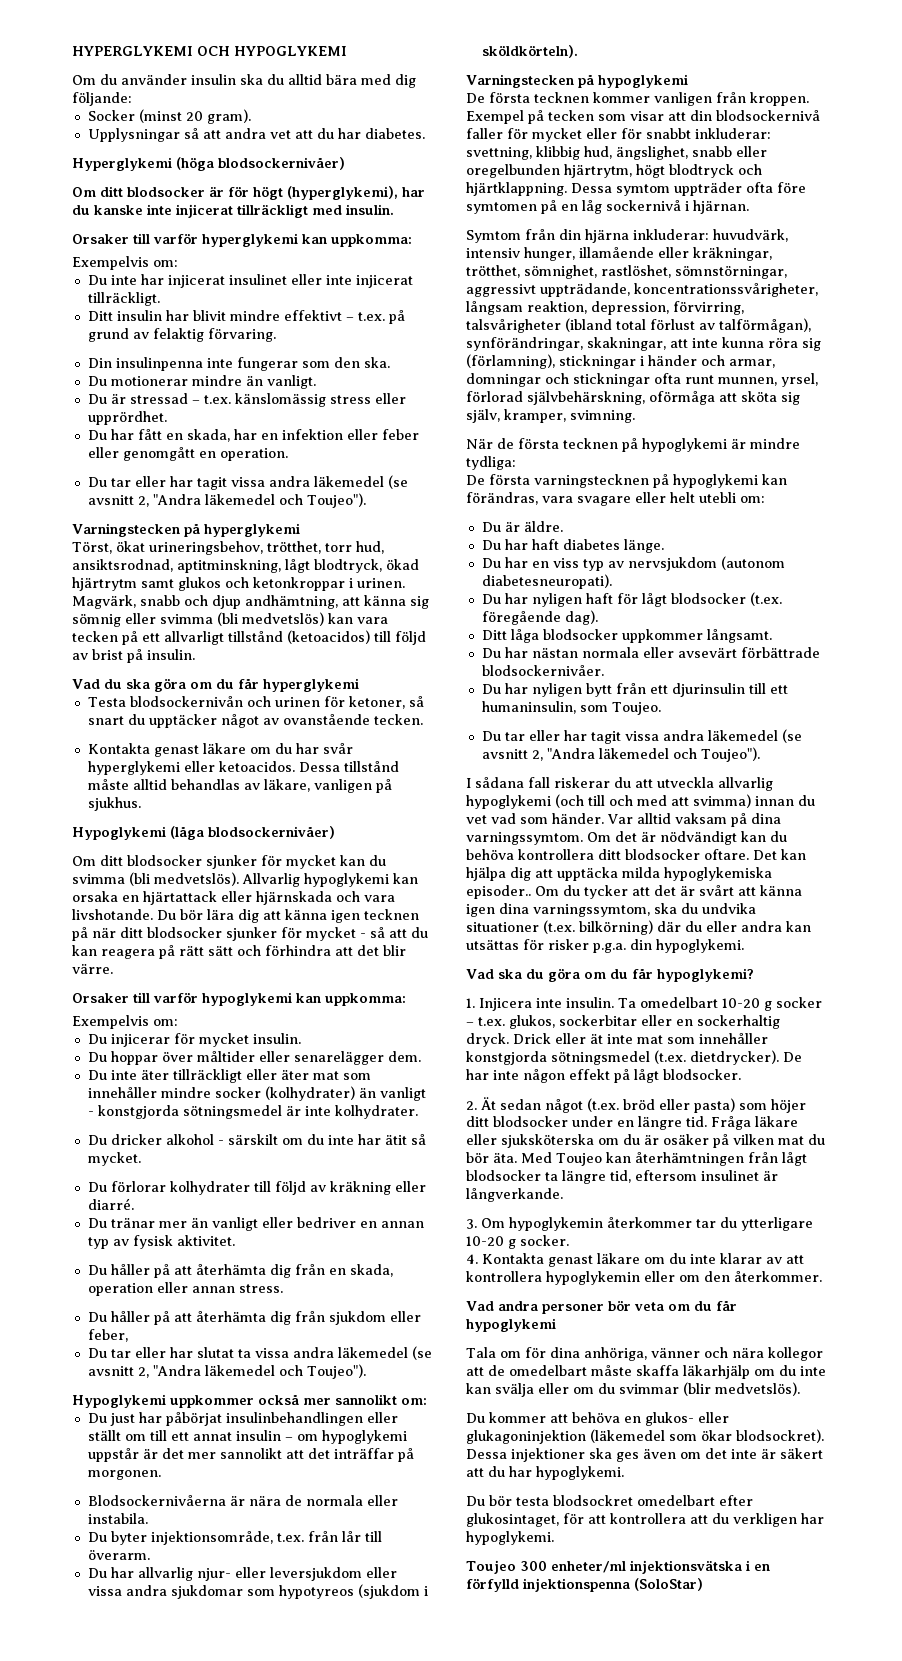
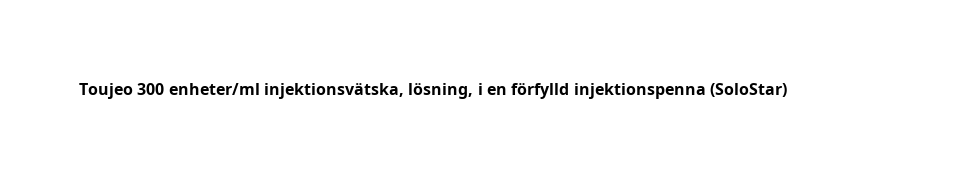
[72,46,347,56] [72,74,416,88] [72,92,132,106] [87,109,251,124] [87,128,425,142] [72,157,345,171] [72,186,425,200] [72,204,394,218] [72,233,412,247] [72,256,178,270] [87,274,413,288] [87,292,160,306] [87,310,405,324] [87,328,276,342] [87,357,390,371] [87,375,316,389] [87,393,406,407] [87,411,167,425] [87,429,419,442] [87,447,288,461] [87,475,408,490] [87,493,366,508] [72,523,300,537] [72,541,384,555] [72,559,419,573] [72,577,405,591] [72,595,429,609] [72,612,388,627] [72,630,426,645] [72,649,195,663] [72,678,359,692] [87,696,424,709] [87,714,423,728] [87,743,353,757] [87,761,399,775] [87,779,392,793] [87,797,141,811] [72,826,335,840] [72,855,386,869] [72,872,418,887] [72,891,395,905] [72,909,419,923] [72,927,428,941] [72,945,406,959] [72,963,113,974] [72,992,406,1006] [72,1015,178,1029] [87,1033,301,1047] [87,1051,421,1065] [87,1069,371,1083] [87,1086,426,1101] [87,1105,418,1119] [87,1134,426,1145] [87,1152,141,1166] [87,1181,426,1195] [87,1198,134,1210] [87,1217,424,1231] [87,1235,235,1249] [87,1264,393,1278] [87,1282,283,1296] [87,1311,421,1325] [87,1329,128,1342] [87,1346,432,1360] [87,1364,366,1379] [72,1394,427,1408] [87,1412,398,1426] [87,1430,407,1444] [87,1448,414,1462] [87,1470,161,1480] [87,1495,398,1506] [87,1513,148,1524] [87,1531,382,1545] [87,1550,150,1560] [87,1567,397,1581] [87,1584,428,1599] [481,45,578,58] [466,74,688,88] [466,92,809,106] [466,110,820,124] [466,128,771,142] [466,146,767,160] [466,164,762,178] [466,182,806,196] [466,200,749,214] [466,229,788,243] [466,247,772,261] [466,265,787,279] [466,283,818,297] [466,301,744,315] [466,318,811,333] [466,337,821,351] [466,354,775,369] [466,373,818,387] [466,391,800,405] [466,409,635,423] [466,438,800,452] [466,456,516,470] [466,474,787,488] [466,492,765,506] [481,521,563,532] [481,539,664,553] [481,556,785,571] [481,574,612,589] [481,592,782,607] [481,610,598,625] [481,629,772,643] [481,647,820,658] [481,665,604,676] [481,683,788,697] [481,701,661,715] [481,729,802,744] [481,747,760,762] [466,777,773,791] [466,794,815,809] [466,813,781,827] [466,831,787,845] [466,849,806,860] [466,867,772,881] [466,885,802,899] [466,903,756,917] [466,920,811,935] [466,939,744,953] [466,968,754,982] [466,997,822,1011] [466,1015,780,1029] [466,1033,768,1047] [466,1050,802,1065] [466,1069,741,1083] [466,1097,806,1113] [466,1116,798,1130] [466,1134,825,1148] [466,1152,807,1166] [466,1170,778,1184] [466,1188,563,1202] [466,1217,813,1231] [466,1235,569,1249] [466,1253,804,1267] [466,1271,822,1285] [466,1301,737,1314] [466,1318,556,1332] [466,1347,823,1361] [466,1365,826,1379] [466,1382,800,1397] [466,1412,729,1426] [466,1429,824,1444] [466,1448,823,1462] [466,1466,624,1480] [466,1495,753,1506] [466,1513,824,1527] [466,1531,554,1545] HYPERGLYKEMI OCH HYPOGLYKEMI // Om du använder insulin ska du alltid bära med dig följande: // Socker (minst 20 gram). // Upplysningar så att andra vet att du har diabetes. // Hyperglykemi (höga blodsockernivåer) // Om ditt blodsocker är för högt (hyperglykemi), har du kanske inte injicerat tillräckligt med insulin. // Orsaker till varför hyperglykemi kan uppkomma: // Exempelvis om: // Du inte har injicerat insulinet eller inte injicerat tillräckligt. // Ditt insulin har blivit mindre effektivt – t.ex. på grund av felaktig förvaring. // Din insulinpenna inte fungerar som den ska. // Du motionerar mindre än vanligt. // Du är stressad – t.ex. känslomässig stress eller upprördhet. // Du har fått en skada, har en infektion eller feber eller genomgått en operation. // Du tar eller har tagit vissa andra läkemedel (se avsnitt 2, "Andra läkemedel och Toujeo"). // Varningstecken på hyperglykemi // Törst, ökat urineringsbehov, trötthet, torr hud, ansiktsrodnad, aptitminskning, lågt blodtryck, ökad hjärtrytm samt glukos och ketonkroppar i urinen. Magvärk, snabb och djup andhämtning, att känna sig sömnig eller svimma (bli medvetslös) kan vara tecken på ett allvarligt tillstånd (ketoacidos) till följd av brist på insulin. // Vad du ska göra om du får hyperglykemi // Testa blodsockernivån och urinen för ketoner, så snart du upptäcker något av ovanstående tecken. // Kontakta genast läkare om du har svår hyperglykemi eller ketoacidos. Dessa tillstånd måste alltid behandlas av läkare, vanligen på sjukhus. // Hypoglykemi (låga blodsockernivåer) // Om ditt blodsocker sjunker för mycket kan du svimma (bli medvetslös). Allvarlig hypoglykemi kan orsaka en hjärtattack eller hjärnskada och vara livshotande. Du bör lära dig att känna igen tecknen på när ditt blodsocker sjunker för mycket - så att du kan reagera på rätt sätt och förhindra att det blir värre. // Orsaker till varför hypoglykemi kan uppkomma: // Exempelvis om: // Du injicerar för mycket insulin. // Du hoppar över måltider eller senarelägger dem. // Du inte äter tillräckligt eller äter mat som innehåller mindre socker (kolhydrater) än vanligt - konstgjorda sötningsmedel är inte kolhydrater. // Du dricker alkohol - särskilt om du inte har ätit så mycket. // Du förlorar kolhydrater till följd av kräkning eller diarré. // Du tränar mer än vanligt eller bedriver en annan typ av fysisk aktivitet. // Du håller på att återhämta dig från en skada, operation eller annan stress. // Du håller på att återhämta dig från sjukdom eller feber, // Du tar eller har slutat ta vissa andra läkemedel (se avsnitt 2, "Andra läkemedel och Toujeo"). // Hypoglykemi uppkommer också mer sannolikt om: // Du just har påbörjat insulinbehandlingen eller ställt om till ett annat insulin – om hypoglykemi uppstår är det mer sannolikt att det inträffar på morgonen. // Blodsockernivåerna är nära de normala eller instabila. // Du byter injektionsområde, t.ex. från lår till överarm. // Du har allvarlig njur- eller leversjukdom eller vissa andra sjukdomar som hypotyreos (sjukdom i sköldkörteln). // Varningstecken på hypoglykemi // De första tecknen kommer vanligen från kroppen. Exempel på tecken som visar att din blodsockernivå faller för mycket eller för snabbt inkluderar: svettning, klibbig hud, ängslighet, snabb eller oregelbunden hjärtrytm, högt blodtryck och hjärtklappning. Dessa symtom uppträder ofta före symtomen på en låg sockernivå i hjärnan. // Symtom från din hjärna inkluderar: huvudvärk, intensiv hunger, illamående eller kräkningar, trötthet, sömnighet, rastlöshet, sömnstörningar, aggressivt uppträdande, koncentrationssvårigheter, långsam reaktion, depression, förvirring, talsvårigheter (ibland total förlust av talförmågan), synförändringar, skakningar, att inte kunna röra sig (förlamning), stickningar i händer och armar, domningar och stickningar ofta runt munnen, yrsel, förlorad självbehärskning, oförmåga att sköta sig själv, kramper, svimning. // När de första tecknen på hypoglykemi är mindre tydliga: // De första varningstecknen på hypoglykemi kan förändras, vara svagare eller helt utebli om: // Du är äldre. // Du har haft diabetes länge. // Du har en viss typ av nervsjukdom (autonom diabetesneuropati). // Du har nyligen haft för lågt blodsocker (t.ex. föregående dag). // Ditt låga blodsocker uppkommer långsamt. // Du har nästan normala eller avsevärt förbättrade blodsockernivåer. // Du har nyligen bytt från ett djurinsulin till ett humaninsulin, som Toujeo. // Du tar eller har tagit vissa andra läkemedel (se avsnitt 2, "Andra läkemedel och Toujeo"). // I sådana fall riskerar du att utveckla allvarlig hypoglykemi (och till och med att svimma) innan du vet vad som händer. Var alltid vaksam på dina varningssymtom. Om det är nödvändigt kan du behöva kontrollera ditt blodsocker oftare. Det kan hjälpa dig att upptäcka milda hypoglykemiska episoder.. Om du tycker att det är svårt att känna igen dina varningssymtom, ska du undvika situationer (t.ex. bilkörning) där du eller andra kan utsättas för risker p.g.a. din hypoglykemi. // Vad ska du göra om du får hypoglykemi? // 1. Injicera inte insulin. Ta omedelbart 10-20 g socker – t.ex. glukos, sockerbitar eller en sockerhaltig dryck. Drick eller ät inte mat som innehåller konstgjorda sötningsmedel (t.ex. dietdrycker). De har inte någon effekt på lågt blodsocker. // 2. Ät sedan något (t.ex. bröd eller pasta) som höjer ditt blodsocker under en längre tid. Fråga läkare eller sjuksköterska om du är osäker på vilken mat du bör äta. Med Toujeo kan återhämtningen från lågt blodsocker ta längre tid, eftersom insulinet är långverkande. // 3. Om hypoglykemin återkommer tar du ytterligare 10-20 g socker. // 4. Kontakta genast läkare om du inte klarar av att kontrollera hypoglykemin eller om den återkommer. // Vad andra personer bör veta om du får hypoglykemi // Tala om för dina anhöriga, vänner och nära kollegor att de omedelbart måste skaffa läkarhjälp om du inte kan svälja eller om du svimmar (blir medvetslös). // Du kommer att behöva en glukos- eller glukagoninjektion (läkemedel som ökar blodsockret). Dessa injektioner ska ges även om det inte är säkert att du har hypoglykemi. // Du bör testa blodsockret omedelbart efter glukosintaget, för att kontrollera att du verkligen har hypoglykemi. // -> (79, 91) none
[629,1560,742,1574] injektionsvätska -> [263,83,474,99] injektionsvätska, lösning,

